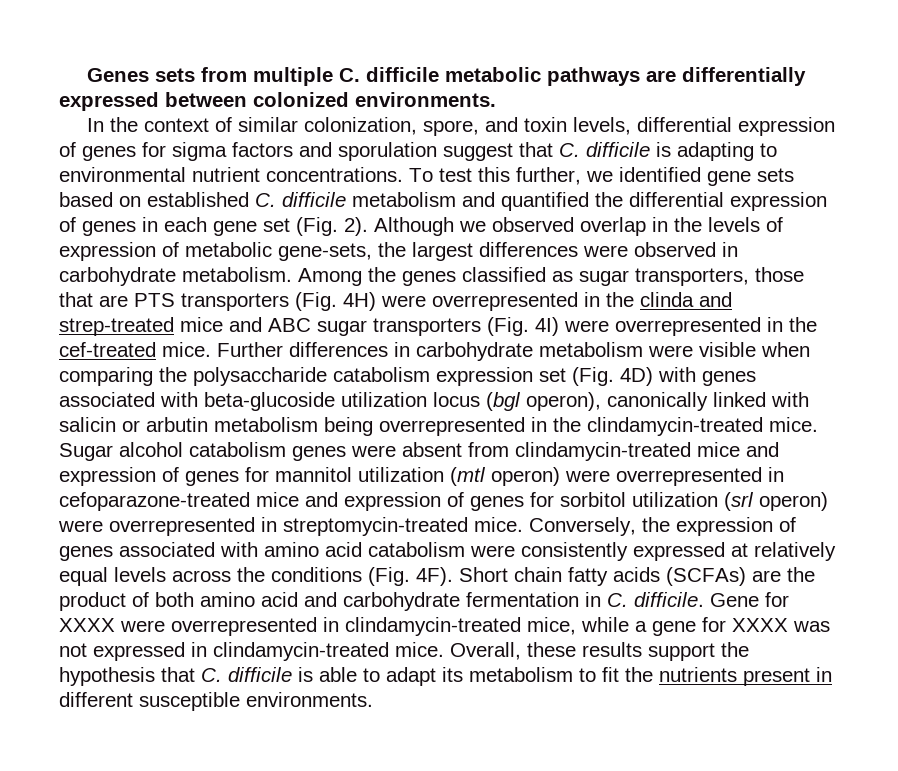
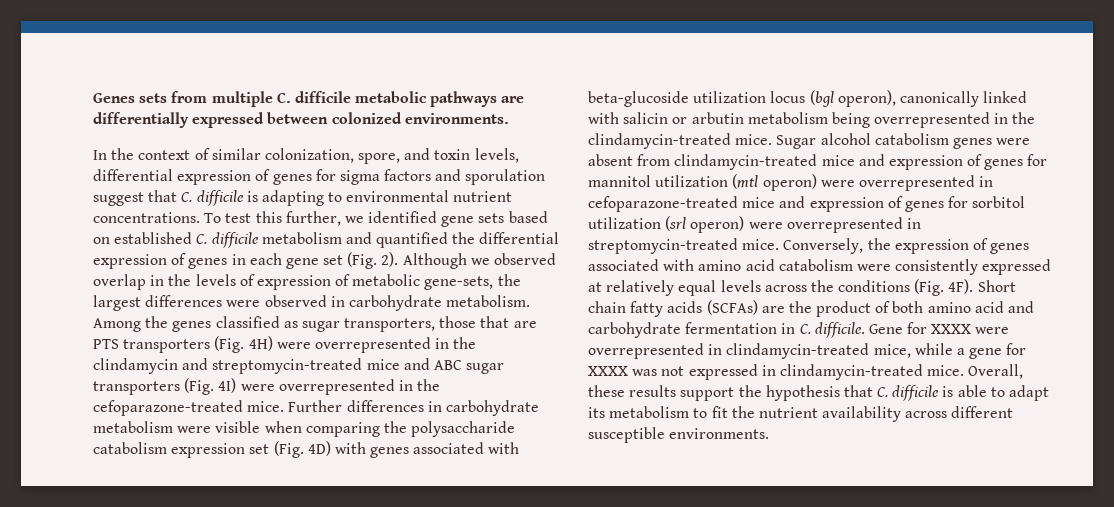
[640,292,732,307] [59,317,174,336] clinda and strep-treated -> [93,358,363,374] clindamycin and streptomycin-treated
[59,342,156,357] cef-treated -> [93,400,243,416] cefoparazone-treated
[659,667,832,686] nutrients present in -> [758,406,948,422] nutrient availability across

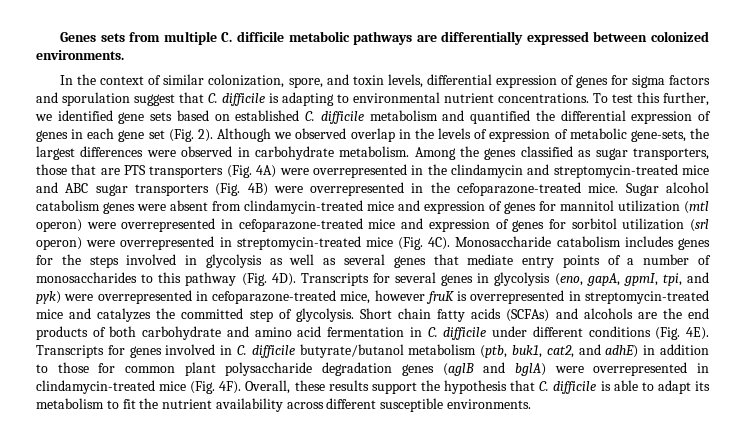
[248,336,273,351] 4H) -> [256,165,277,178] 4A)
[218,378,237,393] 4I) -> [247,183,268,196] 4B)
[288,400,539,416] [93,421,516,437] [93,441,520,458] [588,90,1028,107] [588,112,1036,128] [588,133,773,149] Further differences in carbohydrate metabolism were visible when comparing the polysaccharide catabolism expression set (Fig. 4D) with genes associated with beta-glucoside utilization locus (bgl operon), canonically linked with salicin or arbutin metabolism being overrepresented in the clindamycin-treated mice. -> (619, 188) none
[742,238,1030,254] [588,259,1052,275] [588,279,974,296] mice. Conversely, the expression of genes associated with amino acid catabolism were consistently expressed at relatively equal levels across the conditions (Fig. 4F). -> [365,236,710,250] [36,254,712,268] [36,272,709,286] [36,290,709,304] [36,308,354,322] mice (Fig. 4C). Monosaccharide catabolism includes genes for the steps involved in glycolysis as well as several genes that mediate entry points of a number of monosaccharides to this pathway (Fig. 4D). Transcripts for several genes in glycolysis (eno, gapA, gpmI, tpi, and pyk) were overrepresented in cefoparazone-treated mice, however fruK is overrepresented in streptomycin-treated mice and catalyzes the committed step of glycolysis.
[761,301,1035,317] [588,322,1010,338] [588,343,1027,359] [588,364,965,380] are the product of both amino acid and carbohydrate fermentation in C. difficile. Gene for XXXX were overrepresented in clindamycin-treated mice, while a gene for XXXX was not expressed in clindamycin-treated mice. -> [555,308,710,319] [36,326,710,340] [36,344,709,358] [36,362,709,376] [36,380,242,394] and alcohols are the end products of both carbohydrate and amino acid fermentation in C. difficile under different conditions (Fig. 4E). Transcripts for genes involved in C. difficile butyrate/butanol metabolism (ptb, buk1, cat2, and adhE) in addition to those for common plant polysaccharide degradation genes (aglB and bglA) were overrepresented in clindamycin-treated mice (Fig. 4F).

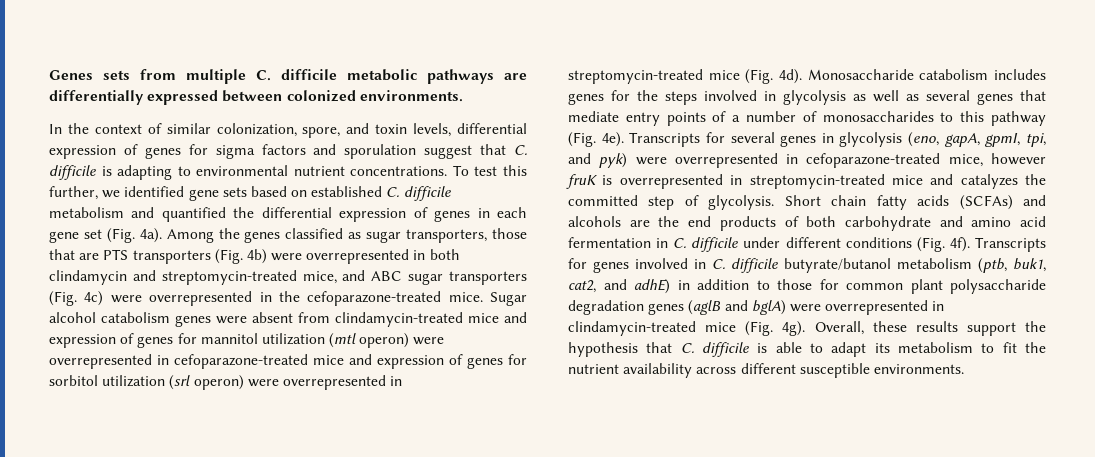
[197,128,709,142] [36,146,410,160] 2). Although we observed overlap in the levels of expression of metabolic gene-sets, the largest differences were observed in carbohydrate metabolism. -> [139,228,162,243] 4a).
[256,164,447,178] 4A) were overrepresented in the -> [246,249,460,264] 4b) were overrepresented in both
[682,165,709,175] mice -> [302,271,337,284] mice,
[247,183,268,196] 4B) -> [84,291,104,306] 4c)
[428,237,451,250] 4C). -> [779,69,802,84] 4d).
[271,273,296,286] 4D). -> [601,132,624,147] 4e).
[686,327,710,340] 4E). -> [949,237,970,252] 4f).
[219,381,242,394] 4F). -> [782,321,806,336] 4g).

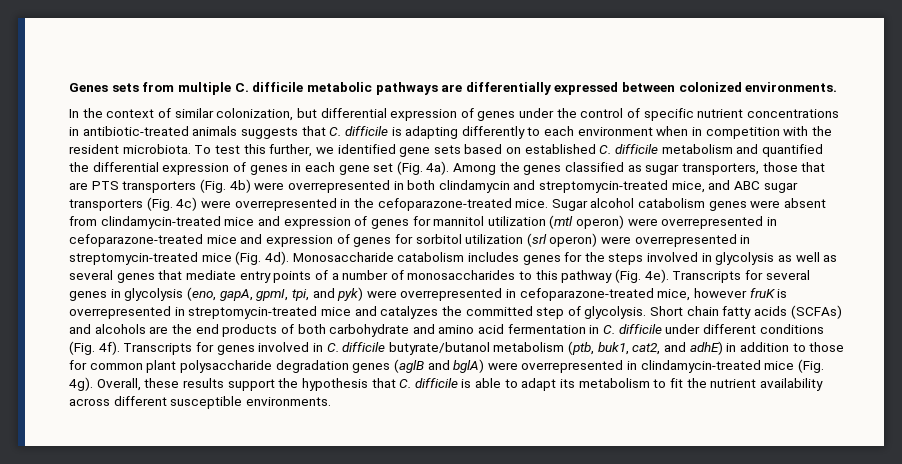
[302,123,527,138] [49,144,473,159] spore, and toxin levels, differential expression of genes for sigma factors and sporulation suggest -> [296,108,839,121] [69,126,298,139] but differential expression of genes under the control of specific nutrient concentrations in antibiotic-treated animals suggests
[177,165,448,176] to environmental nutrient concentrations. -> [461,126,832,139] [69,144,191,154] differently to each environment when in competition with the resident microbiota.

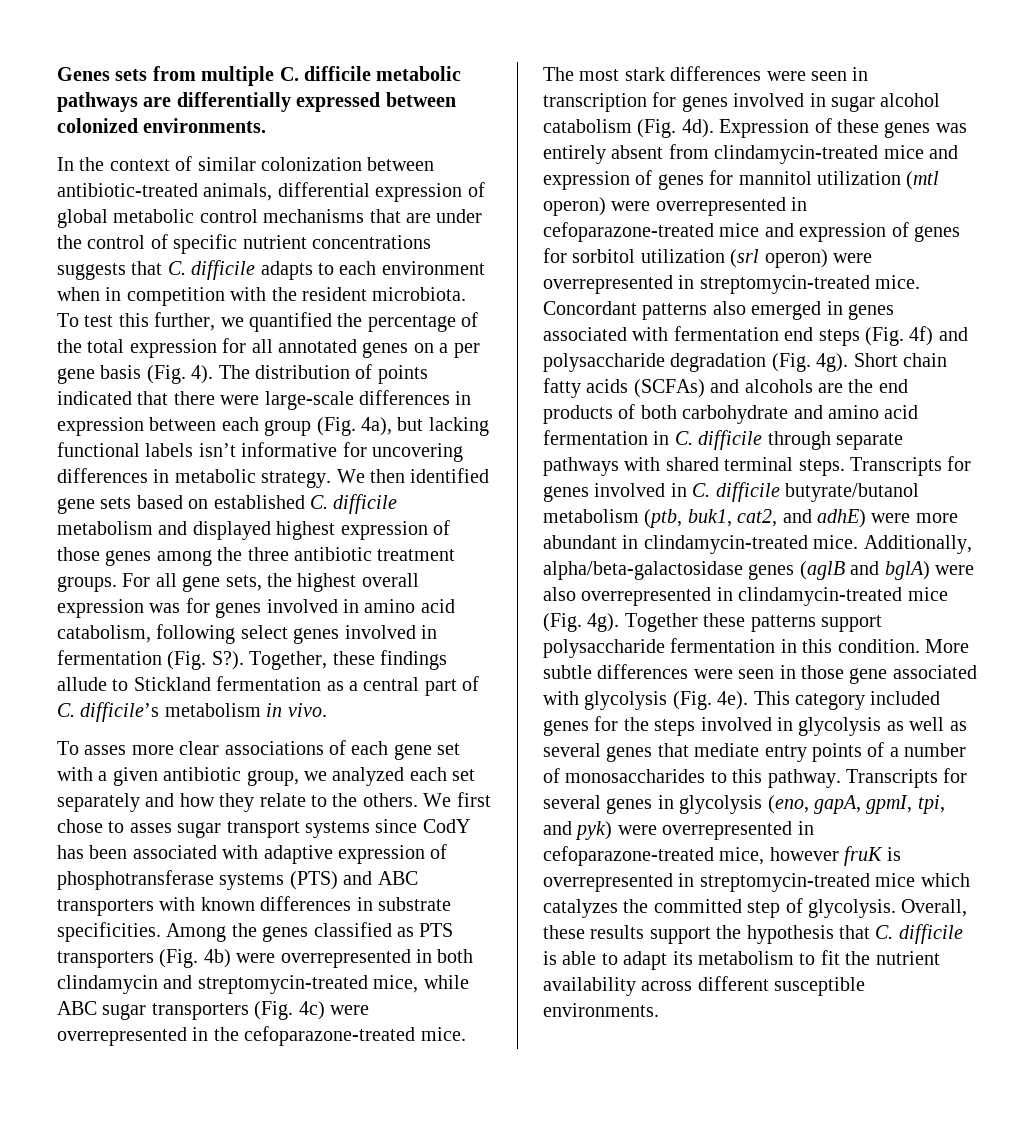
[216,108,516,121] colonization, but differential expression of genes -> [261,157,435,171] [57,182,485,202] [57,209,431,228] colonization between antibiotic-treated animals, differential expression of global metabolic control mechanisms that are
[69,126,238,136] in antibiotic-treated animals -> (431, 242) none
[391,126,525,139] is adapting differently -> [260,261,313,280] adapts
(334, 150) none -> [249,312,479,332] [57,338,480,358] [57,364,428,384] [57,390,472,410] [57,417,489,436] [57,442,463,462] [57,468,405,488] quantified the percentage of the total expression for all annotated genes on a per gene basis (Fig. 4). The distribution of points indicated that there were large-scale differences in expression between each group (Fig. 4a), but lacking functional labels isn’t informative for uncovering differences in metabolic strategy. We then
[761,144,823,157] [69,161,450,175] quantified the differential expression of genes in each gene set (Fig. 4a). -> [192,520,450,540] [57,547,456,566] [57,573,419,592] [57,598,455,618] [57,624,437,644] [57,650,447,670] [57,676,480,696] [57,702,327,722] [57,740,461,760] [57,767,476,786] [57,792,491,812] [57,819,470,838] [57,844,448,864] [57,870,418,890] [57,896,451,916] [57,922,161,942] displayed highest expression of those genes among the three antibiotic treatment groups. For all gene sets, the highest overall expression was for genes involved in amino acid catabolism, following select genes involved in fermentation (Fig. S?). Together, these findings allude to Stickland fermentation as a central part of C. difficile’s metabolism in vivo. // To asses more clear associations of each gene set with a given antibiotic group, we analyzed each set separately and how they relate to the others. We first chose to asses sugar transport systems since CodY has been associated with adaptive expression of phosphotransferase systems (PTS) and ABC transporters with known differences in substrate specificities.
[645,162,826,175] [69,182,88,190] sugar transporters, those that are -> (414, 932) none
[708,180,731,190] and -> [423,975,469,989] while
[551,198,781,211] Sugar alcohol catabolism genes were -> [543,66,869,81] [543,92,941,112] [543,118,967,138] [543,145,606,164] The most stark differences were seen in transcription for genes involved in sugar alcohol catabolism (Fig. 4d). Expression of these genes was entirely
[201,251,519,265] mice (Fig. 4d). Monosaccharide catabolism includes -> [875,275,921,289] [543,301,894,320] [543,326,968,346] [543,353,947,372] [543,378,908,398] [543,404,919,424] [543,430,903,450] [543,456,972,476] [543,482,919,502] [543,509,958,528] [543,535,972,554] [543,561,974,580] [543,587,948,606] [543,613,882,632] [543,638,969,658] [543,664,977,684] [543,691,941,710] mice. Concordant patterns also emerged in genes associated with fermentation end steps (Fig. 4f) and polysaccharide degradation (Fig. 4g). Short chain fatty acids (SCFAs) and alcohols are the end products of both carbohydrate and amino acid fermentation in C. difficile through separate pathways with shared terminal steps. Transcripts for genes involved in C. difficile butyrate/butanol metabolism (ptb, buk1, cat2, and adhE) were more abundant in clindamycin-treated mice. Additionally, alpha/beta-galactosidase genes (aglB and bglA) were also overrepresented in clindamycin-treated mice (Fig. 4g). Together these patterns support polysaccharide fermentation in this condition. More subtle differences were seen in those gene associated with glycolysis (Fig. 4e). This category included
[561,269,669,283] pathway (Fig. 4e). -> [767,769,841,788] pathway.
[354,306,377,316] and -> [920,873,970,887] which
[650,305,842,319] [69,324,824,337] [69,341,845,355] [69,359,825,373] [69,377,93,391] Short chain fatty acids (SCFAs) and alcohols are the end products of both carbohydrate and amino acid fermentation in C. difficile under different conditions (Fig. 4f). Transcripts for genes involved in C. difficile butyrate/butanol metabolism (ptb, buk1, cat2, and adhE) in addition to those for common plant polysaccharide degradation genes (aglB and bglA) were overrepresented in clindamycin-treated mice (Fig. 4g). -> (896, 908) none

